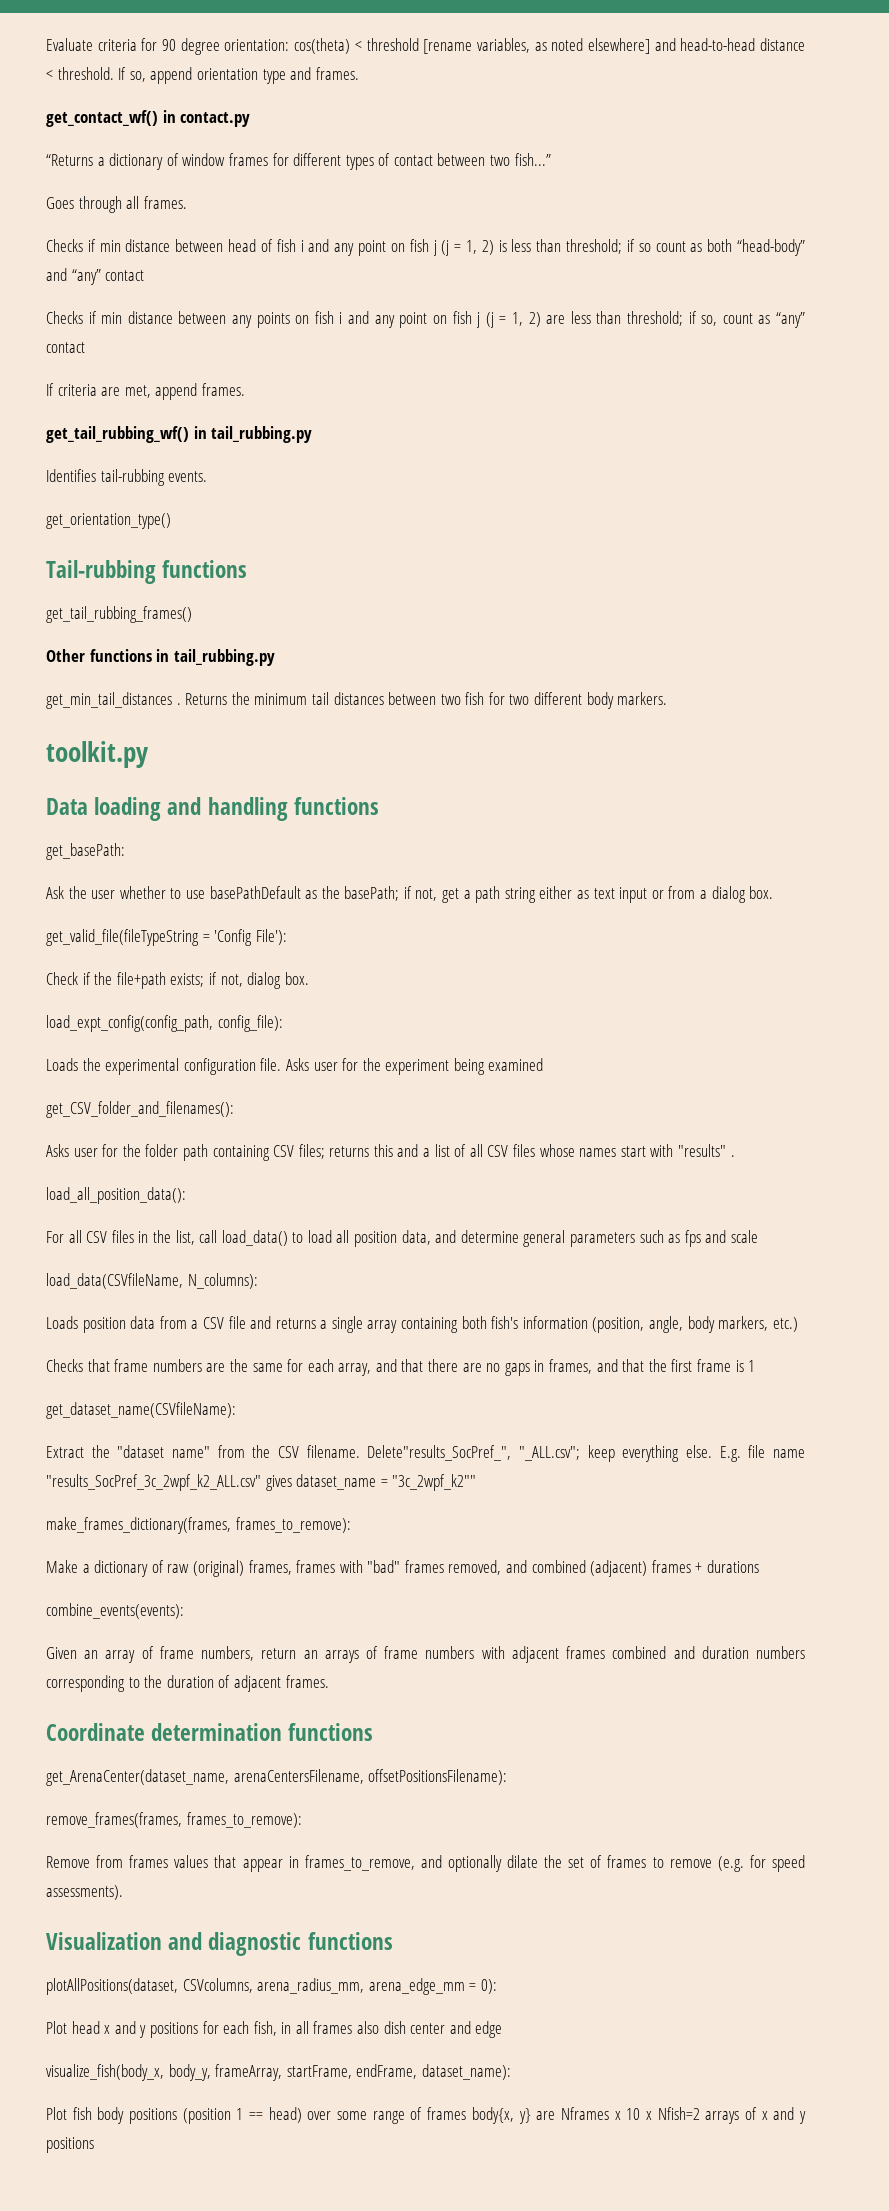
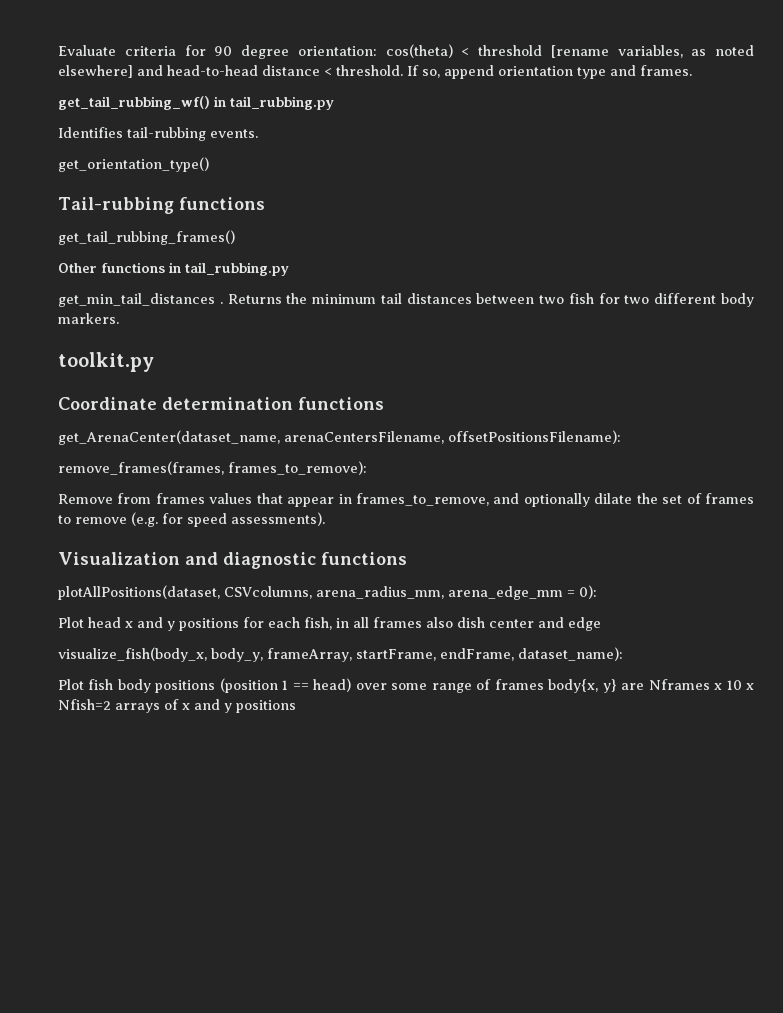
[46,110,251,127] [46,153,551,170] [46,196,187,213] [46,239,805,256] [46,268,145,285] [46,311,805,328] [46,342,85,353] [46,383,245,400] // get_contact_wf() in contact.py // “Returns a dictionary of window frames for different types of contact between two fish...” // Goes through all frames. // Checks if min distance between head of fish i and any point on fish j (j = 1, 2) is less than threshold; if so count as both “head-body” and “any” contact // Checks if min distance between any points on fish i and any point on fish j (j = 1, 2) are less than threshold; if so, count as “any” contact // If criteria are met, append frames. -> (692, 70) none
[46,797,379,821] [46,843,125,860] [46,886,774,903] [46,929,287,946] [46,972,309,989] [46,1015,283,1032] [46,1058,544,1075] [46,1101,234,1118] [46,1144,735,1161] [46,1187,186,1204] [46,1230,758,1247] [46,1273,258,1289] [46,1316,798,1333] [46,1359,756,1376] [46,1402,236,1419] [46,1445,805,1462] [46,1474,477,1491] [46,1517,351,1534] [46,1560,760,1577] [46,1603,184,1619] [46,1646,805,1663] [46,1675,329,1692] // Data loading and handling functions // get_basePath: // Ask the user whether to use basePathDefault as the basePath; if not, get a path string either as text input or from a dialog box. // get_valid_file(fileTypeString = 'Config File'): // Check if the file+path exists; if not, dialog box. // load_expt_config(config_path, config_file): // Loads the experimental configuration file. Asks user for the experiment being examined // get_CSV_folder_and_filenames(): // Asks user for the folder path containing CSV files; returns this and a list of all CSV files whose names start with "results" . // load_all_position_data(): // For all CSV files in the list, call load_data() to load all position data, and determine general parameters such as fps and scale // load_data(CSVfileName, N_columns): // Loads position data from a CSV file and returns a single array containing both fish's information (position, angle, body markers, etc.) // Checks that frame numbers are the same for each array, and that there are no gaps in frames, and that the first frame is 1 // get_dataset_name(CSVfileName): // Extract the "dataset name" from the CSV filename. Delete"results_SocPref_", "_ALL.csv"; keep everything else. E.g. file name "results_SocPref_3c_2wpf_k2_ALL.csv" gives dataset_name = "3c_2wpf_k2"" // make_frames_dictionary(frames, frames_to_remove): // Make a dictionary of raw (original) frames, frames with "bad" frames removed, and combined (adjacent) frames + durations // combine_events(events): // Given an array of frame numbers, return an arrays of frame numbers with adjacent frames combined and duration numbers corresponding to the duration of adjacent frames. -> (154, 362) none

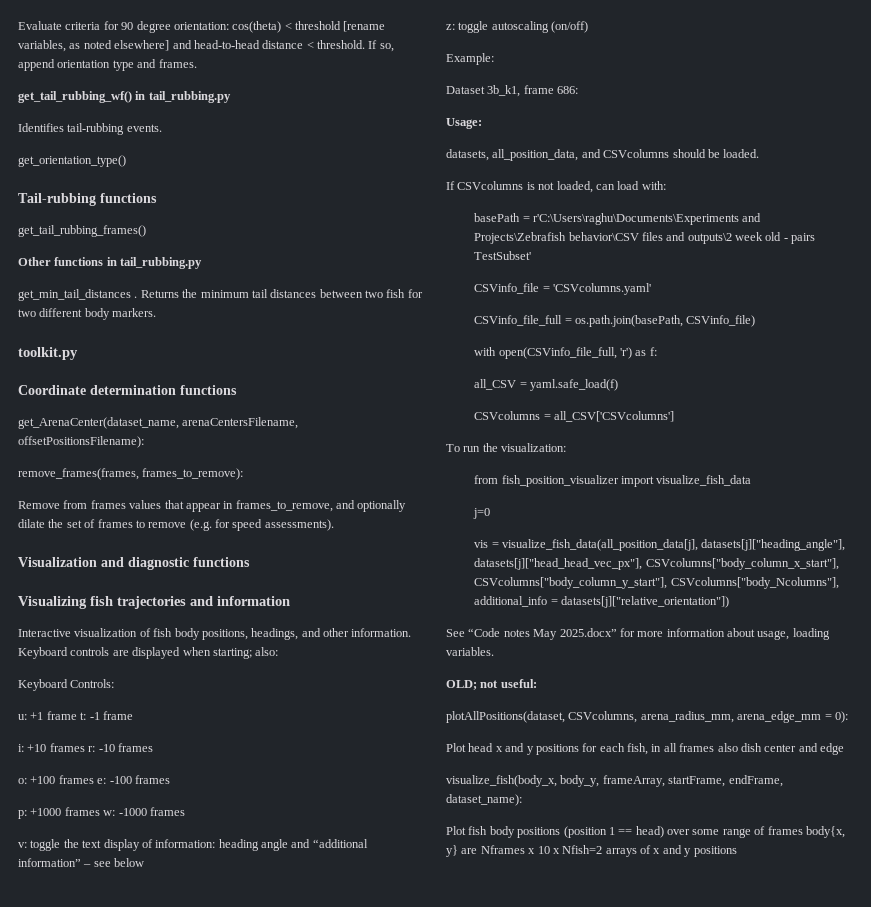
(407, 558) none -> [18,596,290,609] [18,628,412,640] [18,647,279,659] [18,679,115,691] [18,711,133,720] [18,743,153,752] [18,775,170,784] [18,807,185,819] [18,839,368,851] [18,858,145,867] [446,21,589,33] [446,53,494,65] [446,85,579,97] [446,118,482,129] [446,149,760,161] [446,181,666,193] [474,213,762,225] [474,232,816,244] [474,251,532,260] [474,283,651,295] [474,315,756,327] [474,347,657,359] [474,379,618,391] [474,411,674,422] [446,443,567,452] [474,475,752,487] [473,508,491,519] [474,539,846,551] [474,558,839,570] [474,577,839,589] [474,596,729,608] [446,628,830,640] [446,647,494,656] [446,679,537,690] // Visualizing fish trajectories and information // Interactive visualization of fish body positions, headings, and other information. Keyboard controls are displayed when starting; also: // Keyboard Controls: // u: +1 frame t: -1 frame // i: +10 frames r: -10 frames // o: +100 frames e: -100 frames // p: +1000 frames w: -1000 frames // v: toggle the text display of information: heading angle and “additional information” – see below // z: toggle autoscaling (on/off) // Example: // Dataset 3b_k1, frame 686: // Usage: // datasets, all_position_data, and CSVcolumns should be loaded. // If CSVcolumns is not loaded, can load with: // basePath = r'C:\Users\raghu\Documents\Experiments and Projects\Zebrafish behavior\CSV files and outputs\2 week old - pairs TestSubset' // CSVinfo_file = 'CSVcolumns.yaml' // CSVinfo_file_full = os.path.join(basePath, CSVinfo_file) // with open(CSVinfo_file_full, 'r') as f: // all_CSV = yaml.safe_load(f) // CSVcolumns = all_CSV['CSVcolumns'] // To run the visualization: // from fish_position_visualizer import visualize_fish_data // j=0 // vis = visualize_fish_data(all_position_data[j], datasets[j]["heading_angle"], datasets[j]["head_head_vec_px"], CSVcolumns["body_column_x_start"], CSVcolumns["body_column_y_start"], CSVcolumns["body_Ncolumns"], additional_info = datasets[j]["relative_orientation"]) // See “Code notes May 2025.docx” for more information about usage, loading variables. // OLD; not useful:

